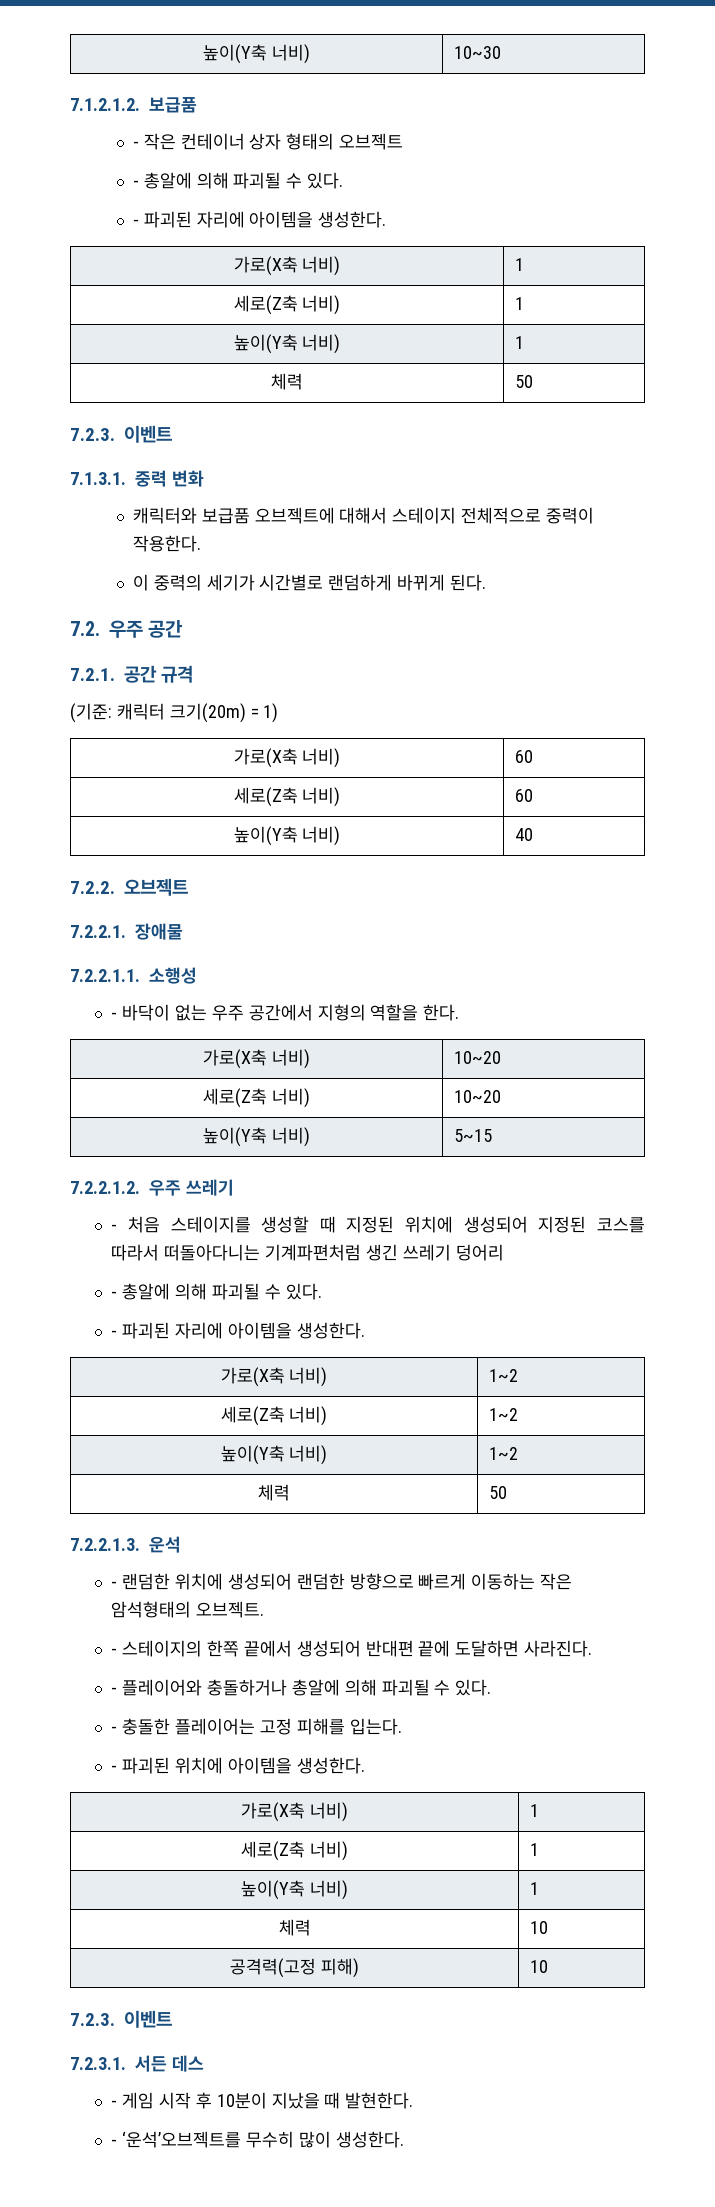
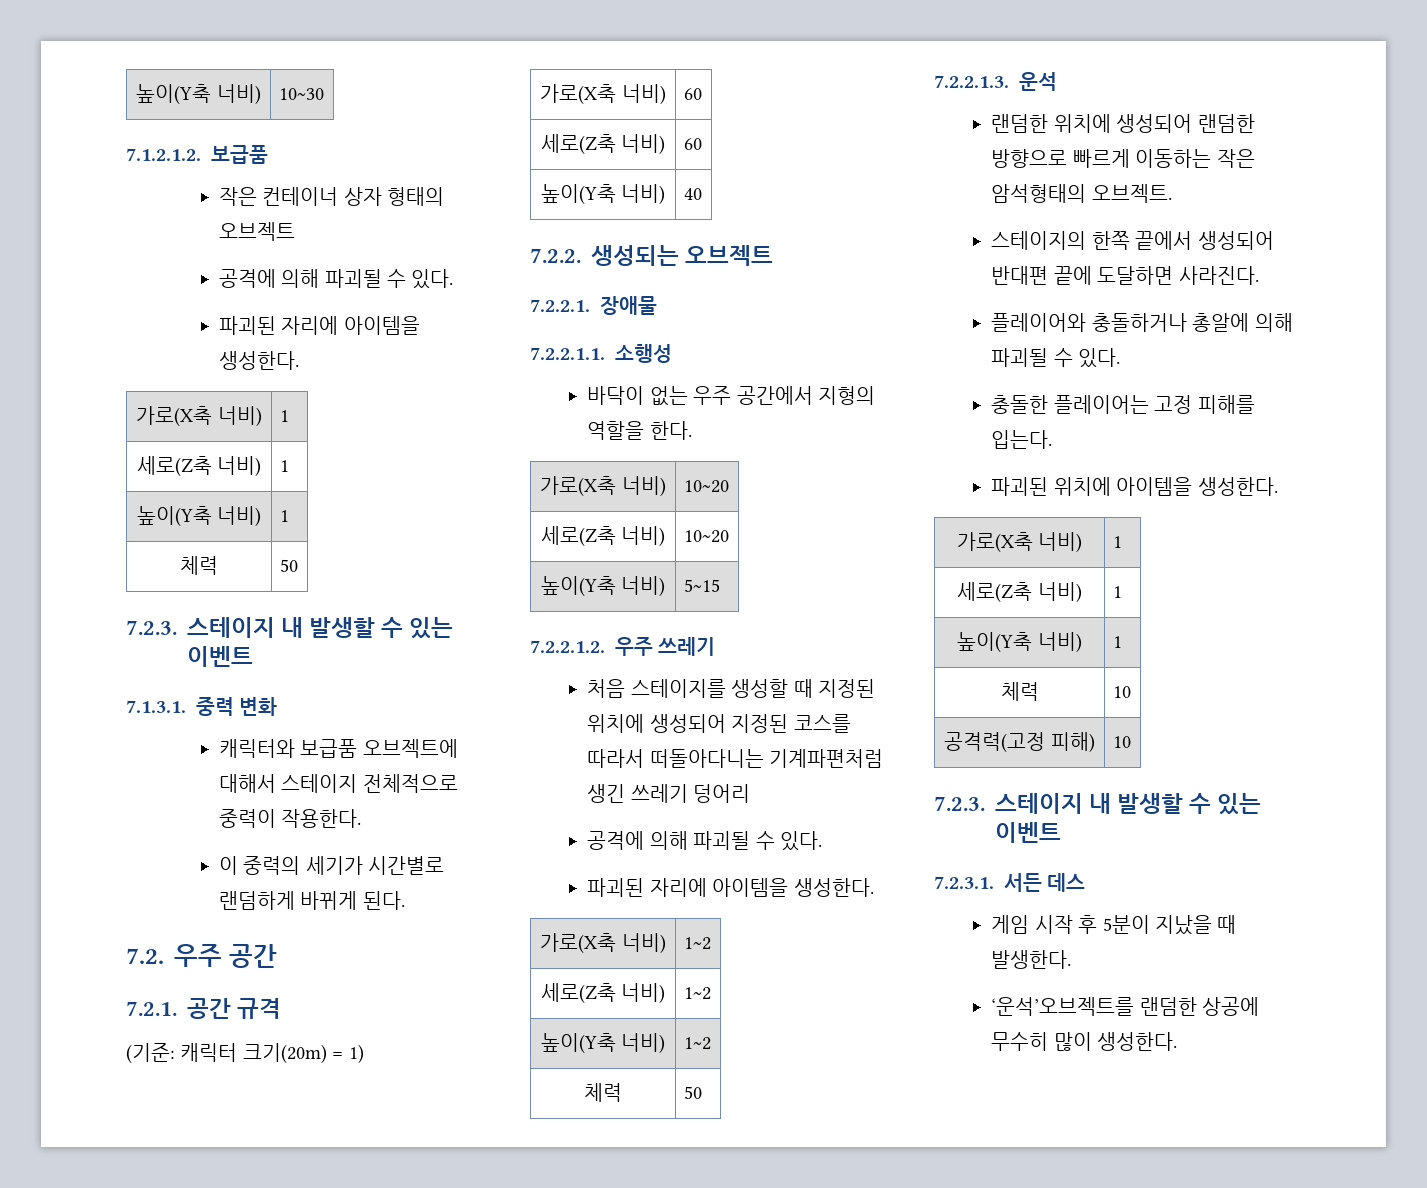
[132,141,139,148] - -> (268, 154) none
[132,172,344,189] [132,219,139,226] - 총알에 의해 파괴될 수 있다. // - -> [218,269,454,289] 공격에 의해 파괴될 수 있다. //
(115, 434) none -> [187,617,454,639] 스테이지 내 발생할 수 있는
(115, 887) none -> [591,245,679,266] 생성되는
[111,1012,118,1019] - -> (672, 353) none
[111,1224,118,1231] - -> (716, 646) none
[111,1283,322,1300] [111,1330,118,1337] - 총알에 의해 파괴될 수 있다. // - -> [587,831,822,851] 공격에 의해 파괴될 수 있다. //
[111,1581,118,1588] - -> (1057, 81) none
[111,1648,118,1655] - -> (1172, 193) none
[111,1687,118,1694] - -> (1259, 275) none
[111,1726,118,1733] - -> (1121, 358) none
[111,1765,118,1772] - -> (1053, 439) none
(115, 2019) none -> [995,793,1262,815] 스테이지 내 발생할 수 있는
[111,2100,118,2107] - -> (1086, 882) none
[216,2092,267,2109] 10분이 -> [1102,915,1150,934] 5분이
[345,2092,414,2109] [111,2131,242,2148] 발현한다. // - ‘운석’오브젝트를 -> [991,950,1072,969] [991,997,1260,1016] 발생한다. // ‘운석’오브젝트를 랜덤한 상공에

